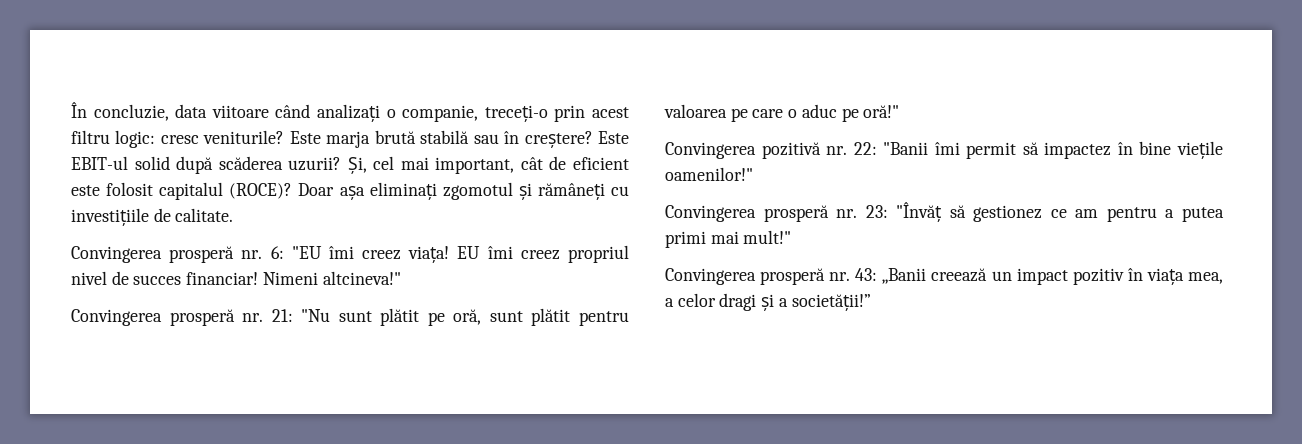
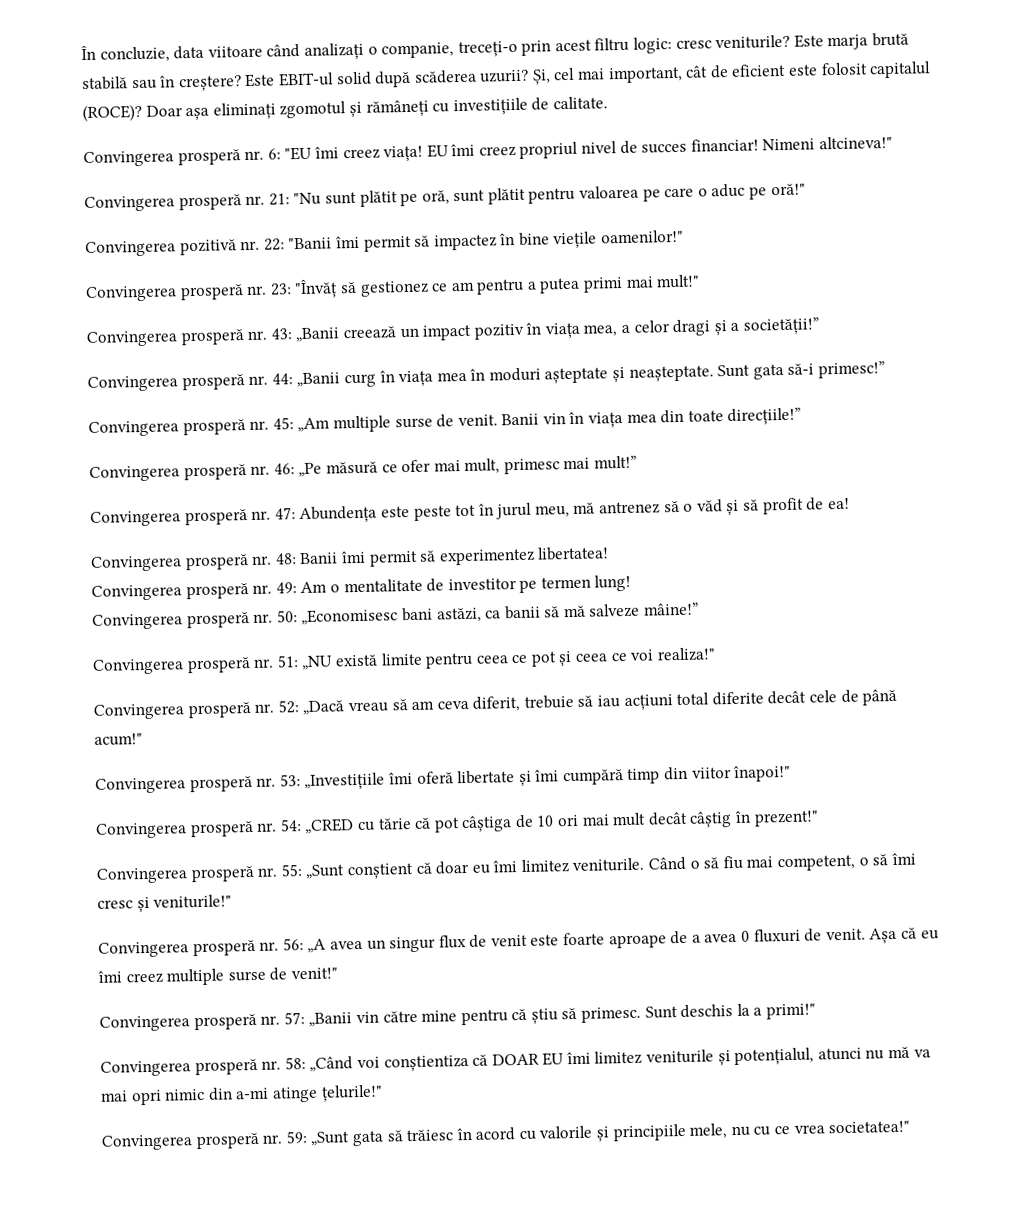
(871, 302) none -> [87,361,886,392] [88,407,802,437] [89,455,638,482] [90,497,850,527] [91,546,610,572] [91,574,632,601] [92,602,700,630] [92,647,716,675] [93,688,898,720] [94,733,143,746] [95,764,792,794] [95,810,819,839] [96,852,916,884] [97,894,233,913] [98,927,939,958] [97,967,338,986] [99,1003,817,1032] [100,1046,931,1077] [100,1084,383,1106] [101,1120,911,1151] // Convingerea prosperă nr. 44: „Banii curg în viața mea în moduri așteptate și neașteptate. Sunt gata să-i primesc!” // Convingerea prosperă nr. 45: „Am multiple surse de venit. Banii vin în viața mea din toate direcțiile!” // Convingerea prosperă nr. 46: „Pe măsură ce ofer mai mult, primesc mai mult!” // Convingerea prosperă nr. 47: Abundența este peste tot în jurul meu, mă antrenez să o văd și să profit de ea! // Convingerea prosperă nr. 48: Banii îmi permit să experimentez libertatea! // Convingerea prosperă nr. 49: Am o mentalitate de investitor pe termen lung! // Convingerea prosperă nr. 50: „Economisesc bani astăzi, ca banii să mă salveze mâine!” // Convingerea prosperă nr. 51: „NU există limite pentru ceea ce pot și ceea ce voi realiza!" // Convingerea prosperă nr. 52: „Dacă vreau să am ceva diferit, trebuie să iau acțiuni total diferite decât cele de până acum!" // Convingerea prosperă nr. 53: „Investițiile îmi oferă libertate și îmi cumpără timp din viitor înapoi!" // Convingerea prosperă nr. 54: „CRED cu tărie că pot câștiga de 10 ori mai mult decât câștig în prezent!" // Convingerea prosperă nr. 55: „Sunt conștient că doar eu îmi limitez veniturile. Când o să fiu mai competent, o să îmi cresc și veniturile!" // Convingerea prosperă nr. 56: „A avea un singur flux de venit este foarte aproape de a avea 0 fluxuri de venit. Așa că eu îmi creez multiple surse de venit!" // Convingerea prosperă nr. 57: „Banii vin către mine pentru că știu să primesc. Sunt deschis la a primi!" // Convingerea prosperă nr. 58: „Când voi conștientiza că DOAR EU îmi limitez veniturile și potențialul, atunci nu mă va mai opri nimic din a-mi atinge țelurile!" // Convingerea prosperă nr. 59: „Sunt gata să trăiesc în acord cu valorile și principiile mele, nu cu ce vrea societatea!"

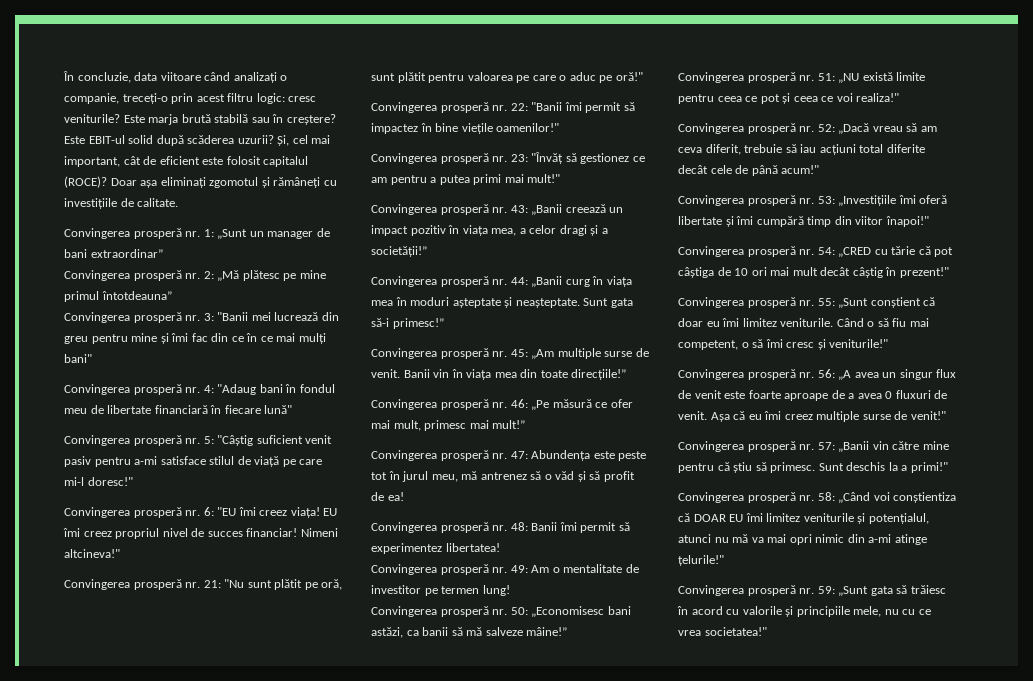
(608, 103) none -> [64,228,330,239] [64,249,163,258] [64,270,326,281] [64,291,172,302] [64,312,339,323] [64,333,326,344] [64,354,92,363] [64,384,335,395] [64,405,293,414] [64,435,333,446] [64,456,323,467] [64,477,133,486] // Convingerea prosperă nr. 1: „Sunt un manager de bani extraordinar” // Convingerea prosperă nr. 2: „Mă plătesc pe mine primul întotdeauna” // Convingerea prosperă nr. 3: "Banii mei lucrează din greu pentru mine și îmi fac din ce în ce mai mulți bani" // Convingerea prosperă nr. 4: "Adaug bani în fondul meu de libertate financiară în fiecare lună" // Convingerea prosperă nr. 5: "Câștig suficient venit pasiv pentru a-mi satisface stilul de viață pe care mi-l doresc!"
[179,239,237,256] pozitivă -> [440,102,489,113] prosperă

